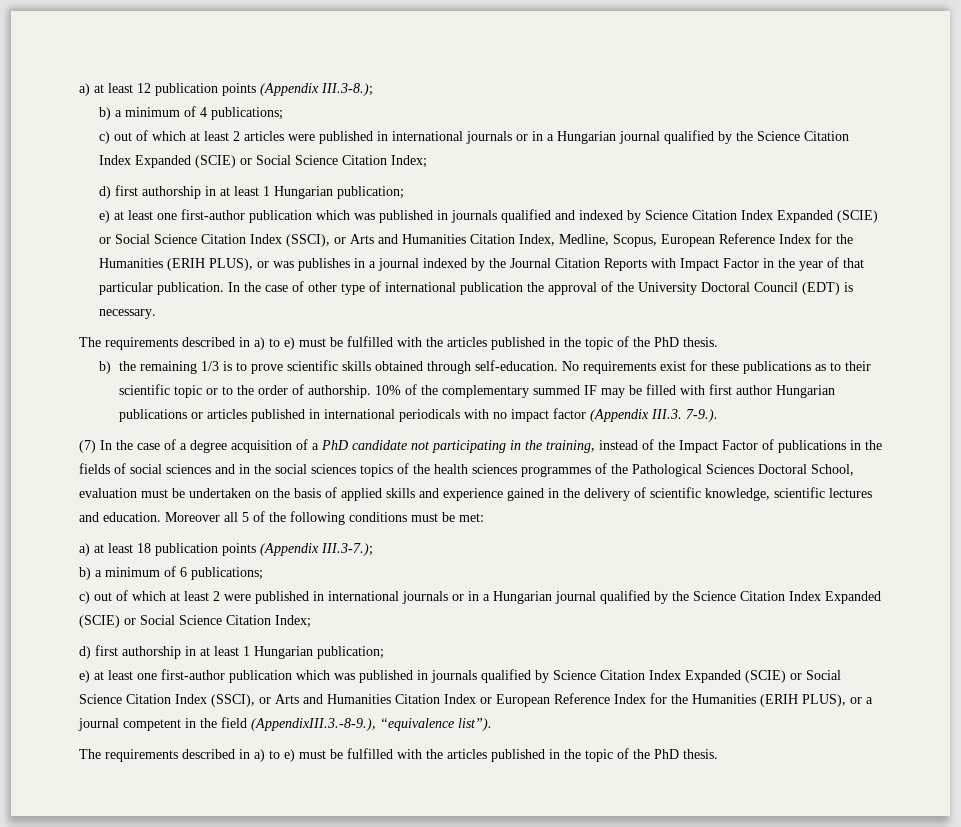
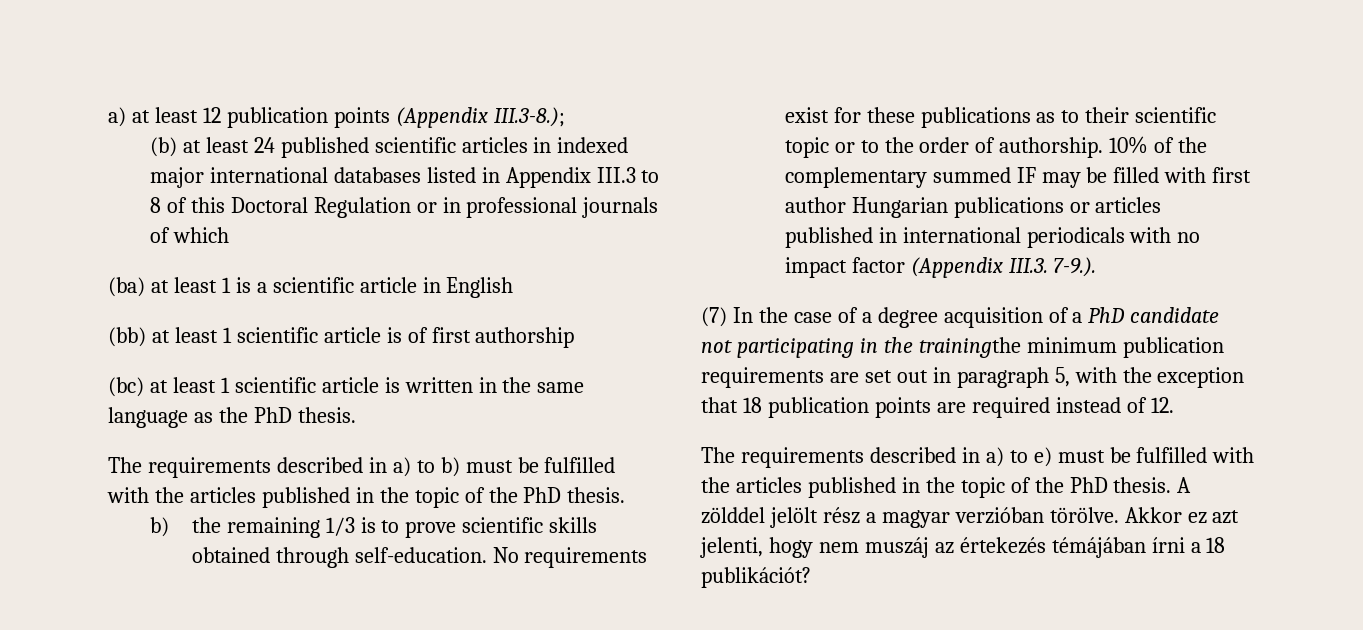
[98,106,283,120] [98,130,849,144] [98,155,427,168] [98,185,404,199] [98,209,878,223] [98,233,853,247] [98,257,864,271] [98,281,853,295] [98,309,156,319] [79,337,295,350] b) a minimum of 4 publications; // c) out of which at least 2 articles were published in international journals or in a Hungarian journal qualified by the Science Citation Index Expanded (SCIE) or Social Science Citation Index; // d) first authorship in at least 1 Hungarian publication; // e) at least one first-author publication which was published in journals qualified and indexed by Science Citation Index Expanded (SCIE) or Social Science Citation Index (SSCI), or Arts and Humanities Citation Index, Medline, Scopus, European Reference Index for the Humanities (ERIH PLUS), or was publishes in a journal indexed by the Journal Citation Reports with Impact Factor in the year of that particular publication. In the case of other type of international publication the approval of the University Doctoral Council (EDT) is necessary. // The requirements described in a) to e) -> [149,137,629,158] [149,167,660,188] [149,197,659,218] [149,227,229,243] [108,277,514,298] [108,327,575,348] [108,377,585,397] [108,407,356,428] [108,457,460,478] (b) at least 24 published scientific articles in indexed major international databases listed in Appendix III.3 to 8 of this Doctoral Regulation or in professional journals of which // (ba) at least 1 is a scientific article in English // (bb) at least 1 scientific article is of first authorship // (bc) at least 1 scientific article is written in the same language as the PhD thesis. // The requirements described in a) to b)
[546,439,882,453] [79,463,854,477] [79,487,872,501] [79,511,484,525] [79,543,373,556] [79,566,263,580] [79,590,881,604] [79,615,311,628] [79,645,384,659] [79,669,841,683] [79,693,873,707] [78,717,492,731] training, instead of the Impact Factor of publications in the fields of social sciences and in the social sciences topics of the health sciences programmes of the Pathological Sciences Doctoral School, evaluation must be undertaken on the basis of applied skills and experience gained in the delivery of scientific knowledge, scientific lectures and education. Moreover all 5 of the following conditions must be met: // a) at least 18 publication points (Appendix III.3-7.); // b) a minimum of 6 publications; // c) out of which at least 2 were published in international journals or in a Hungarian journal qualified by the Science Citation Index Expanded (SCIE) or Social Science Citation Index; // d) first authorship in at least 1 Hungarian publication; // e) at least one first-author publication which was published in journals qualified by Science Citation Index Expanded (SCIE) or Social Science Citation Index (SSCI), or Arts and Humanities Citation Index or European Reference Index for the Humanities (ERIH PLUS), or a journal competent in the field (AppendixIII.3.-8-9.), “equivalence list”). -> [918,337,1224,358] [701,367,1245,388] [701,397,1174,418] trainingthe minimum publication requirements are set out in paragraph 5, with the exception that 18 publication points are required instead of 12.
(718, 754) none -> [1177,477,1192,493] [701,507,1240,528] [700,537,1226,558] [701,567,811,588] A zölddel jelölt rész a magyar verzióban törölve. Akkor ez azt jelenti, hogy nem muszáj az értekezés témájában írni a 18 publikációt?

